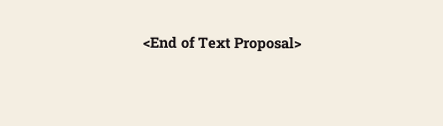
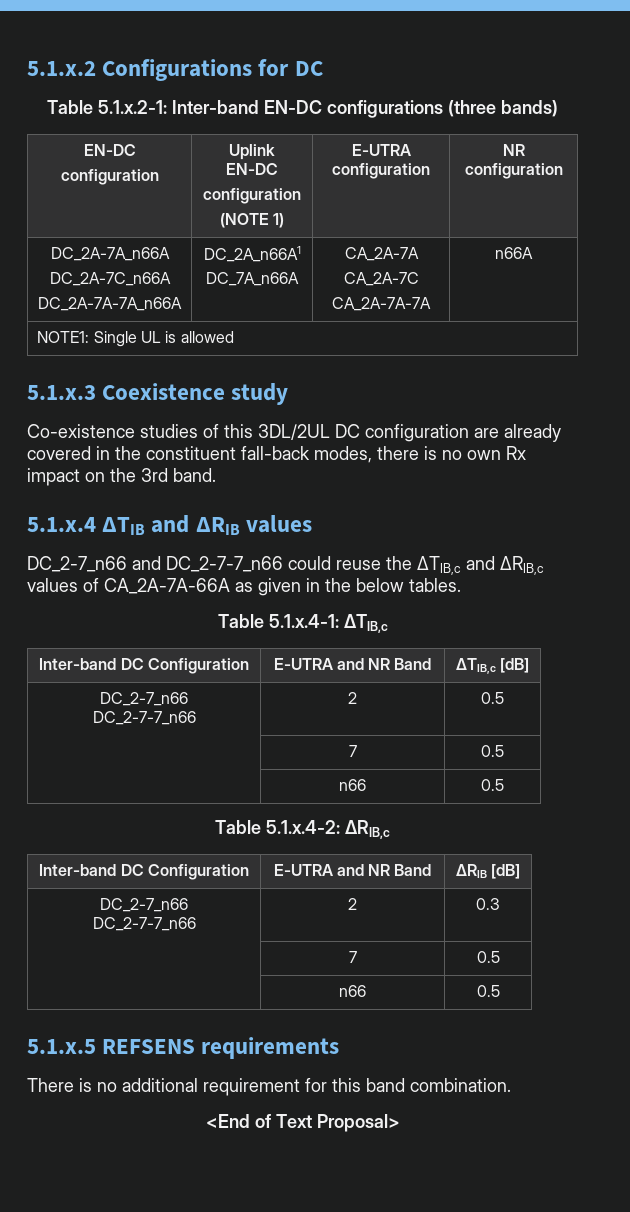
(142, 42) none -> [27,59,323,81] [47,100,558,118] [83,144,136,156] [60,169,159,185] [229,144,275,160] [226,163,278,175] [203,188,301,204] [219,213,285,228] [351,144,411,156] [332,163,430,179] [502,144,525,156] [464,163,563,179] [50,247,170,261] [49,272,171,286] [38,297,182,311] [203,246,301,262] [206,272,299,286] [344,247,419,261] [343,272,419,286] [332,297,431,311] [495,247,533,259] [37,331,234,347] [27,383,289,405] [27,424,561,442] [27,446,526,463] [27,468,216,486] [27,515,312,535] [27,556,544,575] [27,578,461,596] [217,614,388,633] [39,658,249,674] [273,658,432,670] [455,658,530,674] [100,692,188,706] [92,711,196,725] [348,692,357,704] [481,692,504,704] [348,745,357,757] [481,745,504,757] [339,779,366,791] [481,779,504,791] [215,820,390,839] [39,864,249,880] [273,864,432,876] [455,864,521,879] [100,898,188,912] [92,917,196,931] [348,898,357,910] [476,898,500,910] [348,951,357,963] [476,951,500,963] [339,985,366,997] [476,985,500,997] [27,1037,340,1059] [27,1078,511,1096] 5.1.x.2 Configurations for DC // Table 5.1.x.2-1: Inter-band EN-DC configurations (three bands) // EN-DC // configuration | Uplink EN-DC // configuration // (NOTE 1) | E-UTRA configuration | NR configuration // DC_2A-7A_n66A // DC_2A-7C_n66A // DC_2A-7A-7A_n66A | DC_2A_n66A1 // DC_7A_n66A | CA_2A-7A // CA_2A-7C // CA_2A-7A-7A | n66A // NOTE1: Single UL is allowed // 5.1.x.3 Coexistence study // Co-existence studies of this 3DL/2UL DC configuration are already covered in the constituent fall-back modes, there is no own Rx impact on the 3rd band. // 5.1.x.4 ∆TIB and ∆RIB values // DC_2-7_n66 and DC_2-7-7_n66 could reuse the ΔTIB,c and ΔRIB,c values of CA_2A-7A-66A as given in the below tables. // Table 5.1.x.4-1: ΔTIB,c // Inter-band DC Configuration | E-UTRA and NR Band | ΔTIB,c [dB] // DC_2-7_n66 // DC_2-7-7_n66 | 2 | 0.5 // | 7 | 0.5 // | n66 | 0.5 // Table 5.1.x.4-2: ΔRIB,c // Inter-band DC Configuration | E-UTRA and NR Band | ΔRIB [dB] // DC_2-7_n66 // DC_2-7-7_n66 | 2 | 0.3 // | 7 | 0.5 // | n66 | 0.5 // 5.1.x.5 REFSENS requirements // There is no additional requirement for this band combination. //

